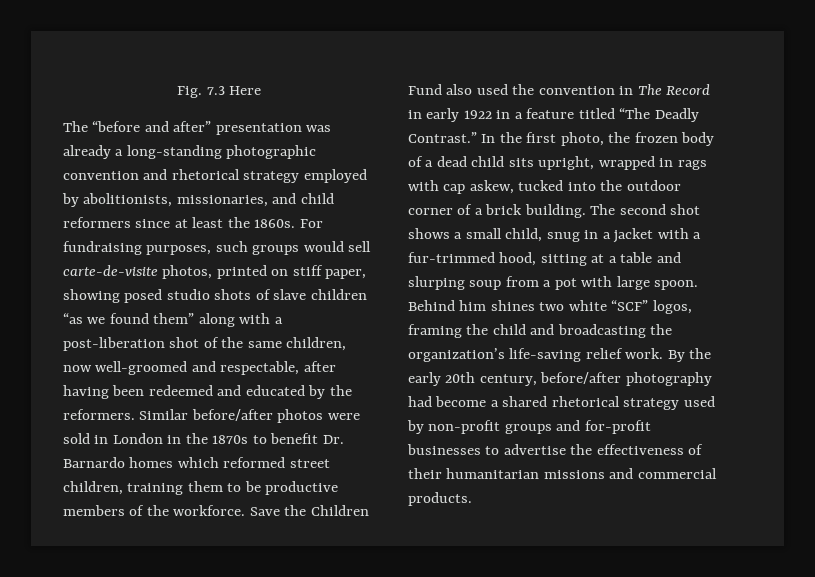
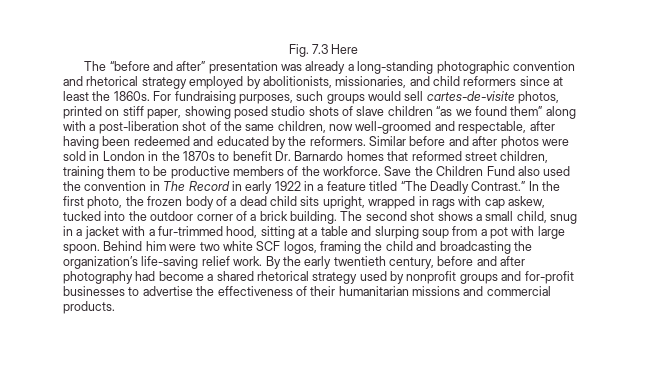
[63,265,158,276] carte-de-visite -> [426,91,515,101] cartes-de-visite
[191,409,273,421] before/after -> [409,136,498,146] before and after
[177,457,219,468] which -> [387,151,409,161] that
[490,300,535,311] shines -> [169,244,197,251] were
[611,300,649,311] “SCF” -> [256,241,281,251] SCF
[445,372,622,386] 20th century, before/after -> [333,256,526,269] twentieth century, before and after
[428,420,501,434] non-profit -> [406,271,457,284] nonprofit

